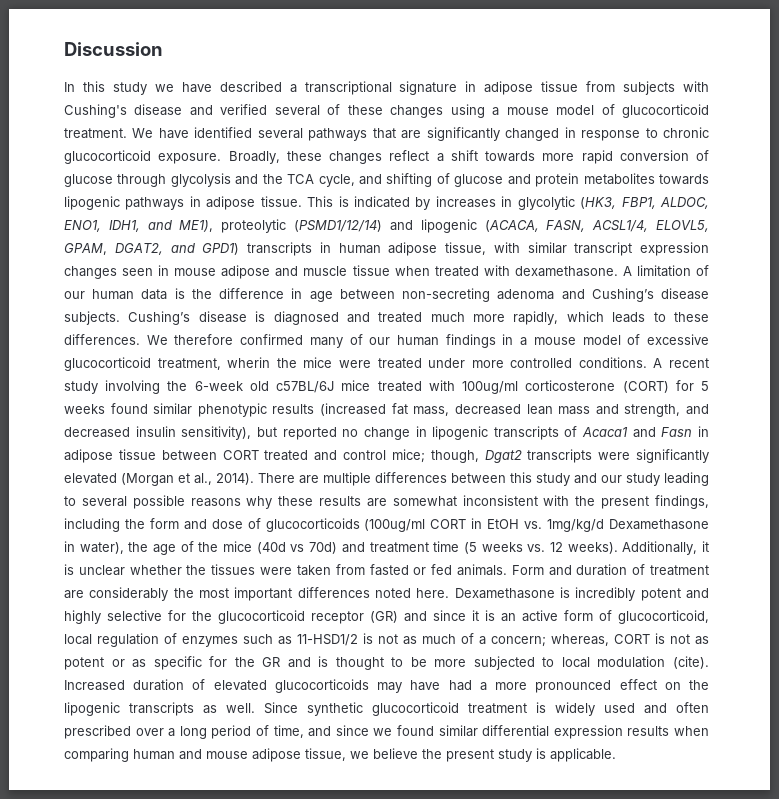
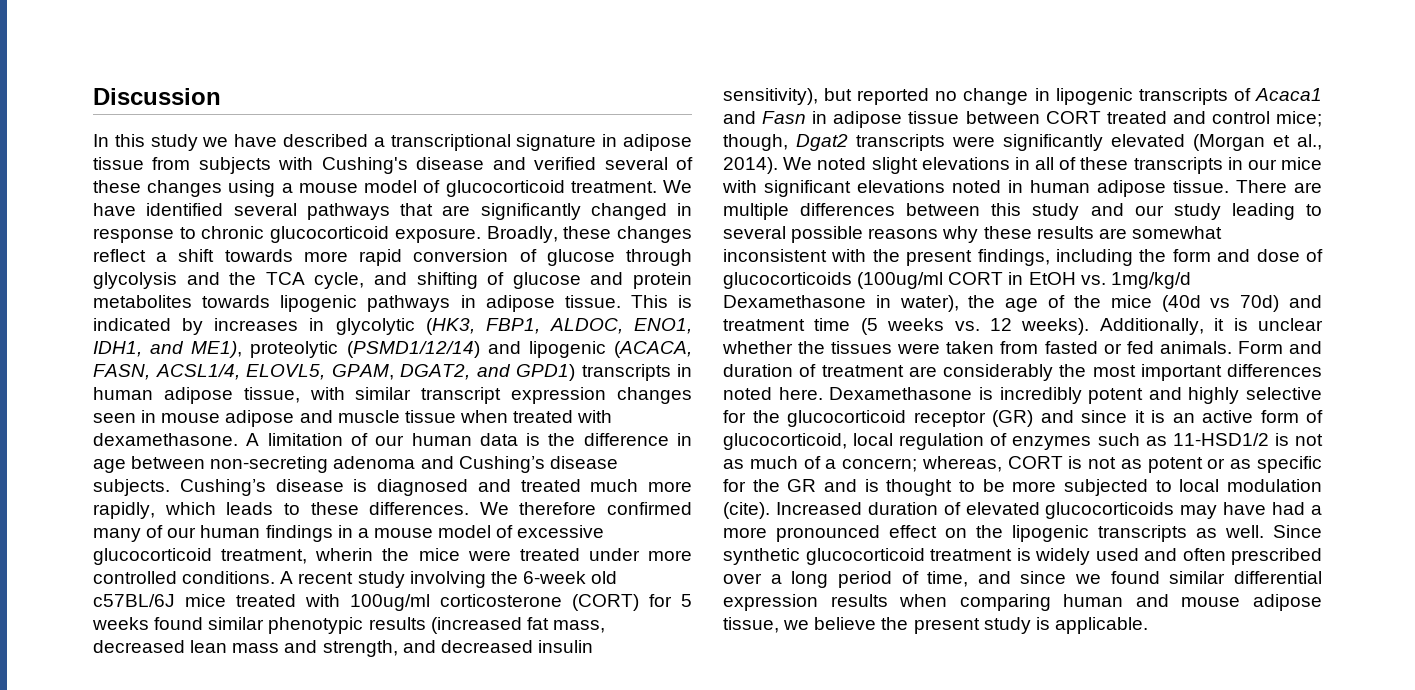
(254, 479) none -> [783,157,1322,174] [722,180,1229,197] We noted slight elevations in all of these transcripts in our mice with significant elevations noted in human adipose tissue.

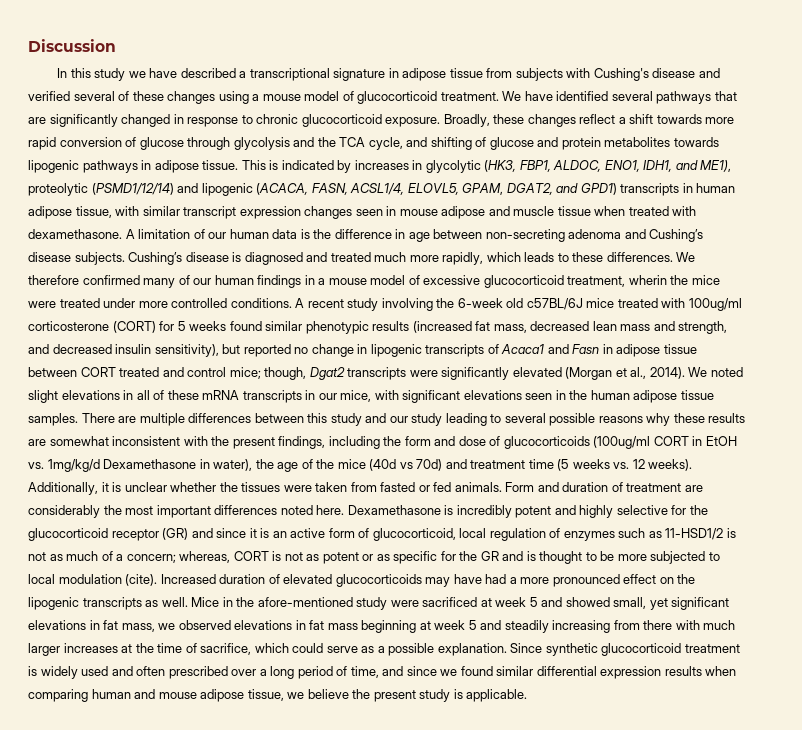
(1129, 163) none -> [202,390,240,400] mRNA
[1281,157,1322,170] mice -> [340,390,372,402] mice,
[952,180,1229,197] noted in human adipose tissue. -> [525,390,714,403] [28,413,78,426] seen in the human adipose tissue samples.
(1264, 531) none -> [191,597,730,610] [28,620,736,633] [28,643,507,656] Mice in the afore-mentioned study were sacrificed at week 5 and showed small, yet significant elevations in fat mass, we observed elevations in fat mass beginning at week 5 and steadily increasing from there with much larger increases at the time of sacrifice, which could serve as a possible explanation.

